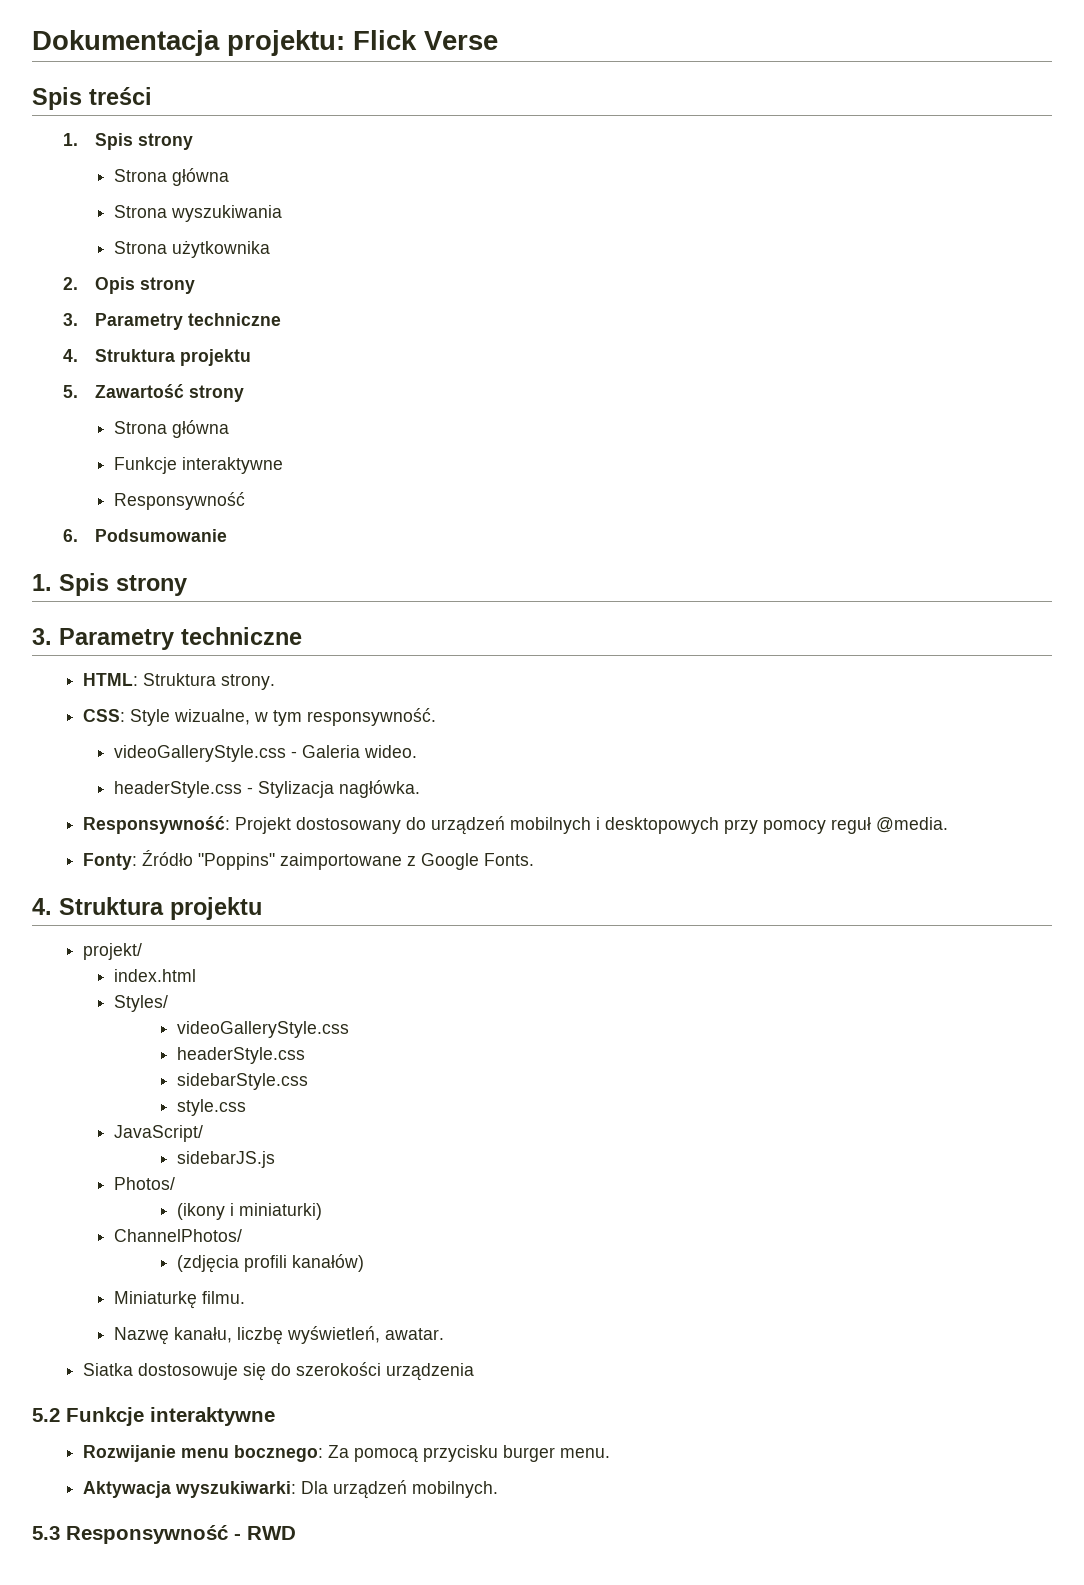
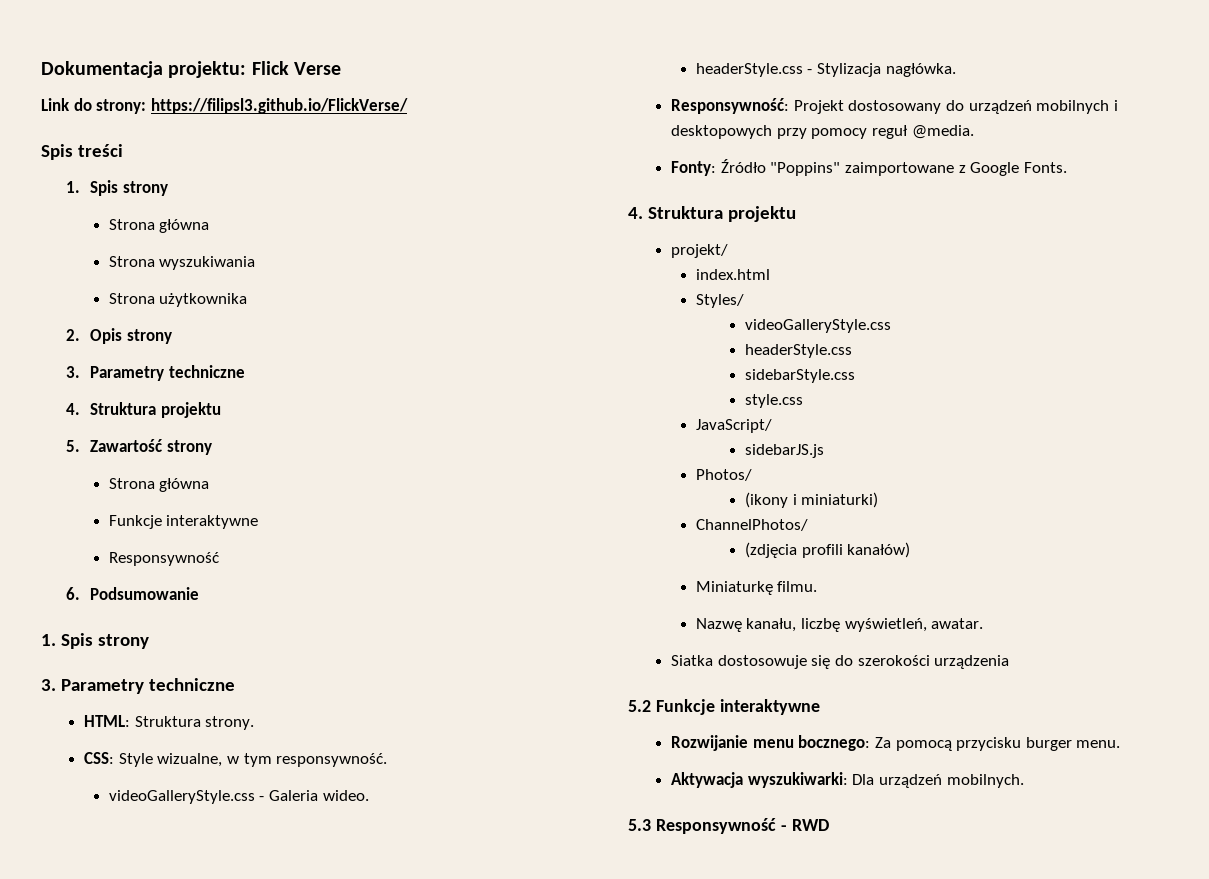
(498, 40) none -> [41,98,408,114] // Link do strony: https://filipsl3.github.io/FlickVerse/

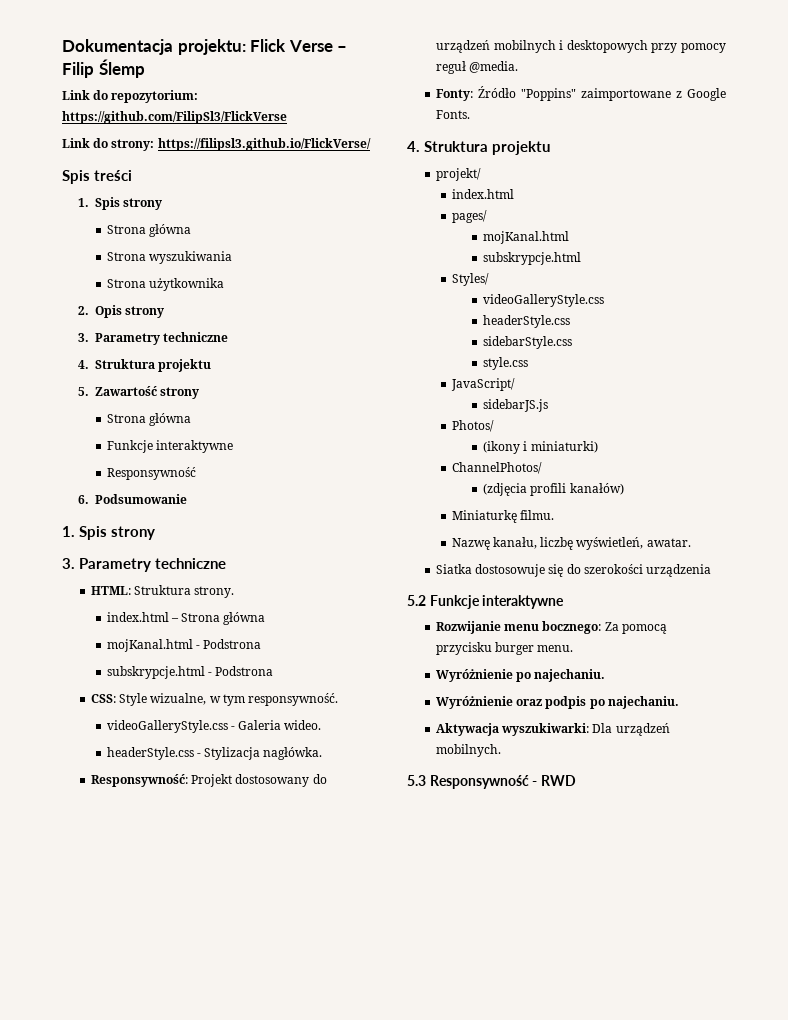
(341, 68) none -> [337,46,348,52] [62,59,145,78] [62,90,199,103] [62,111,287,124] – Filip Ślemp // Link do repozytorium: https://github.com/FilipSl3/FlickVerse
(255, 723) none -> [106,612,266,625] [106,639,262,652] [106,666,274,679] // index.html – Strona główna // mojKanal.html - Podstrona // subskrypcje.html - Podstrona
(770, 274) none -> [451,210,487,223] [483,231,570,244] [483,252,582,265] // pages/ // mojKanal.html // subskrypcje.html
(1121, 744) none -> [435,669,606,682] [435,696,679,709] // Wyróżnienie po najechaniu. // Wyróżnienie oraz podpis po najechaniu.

